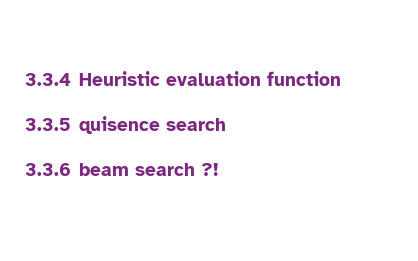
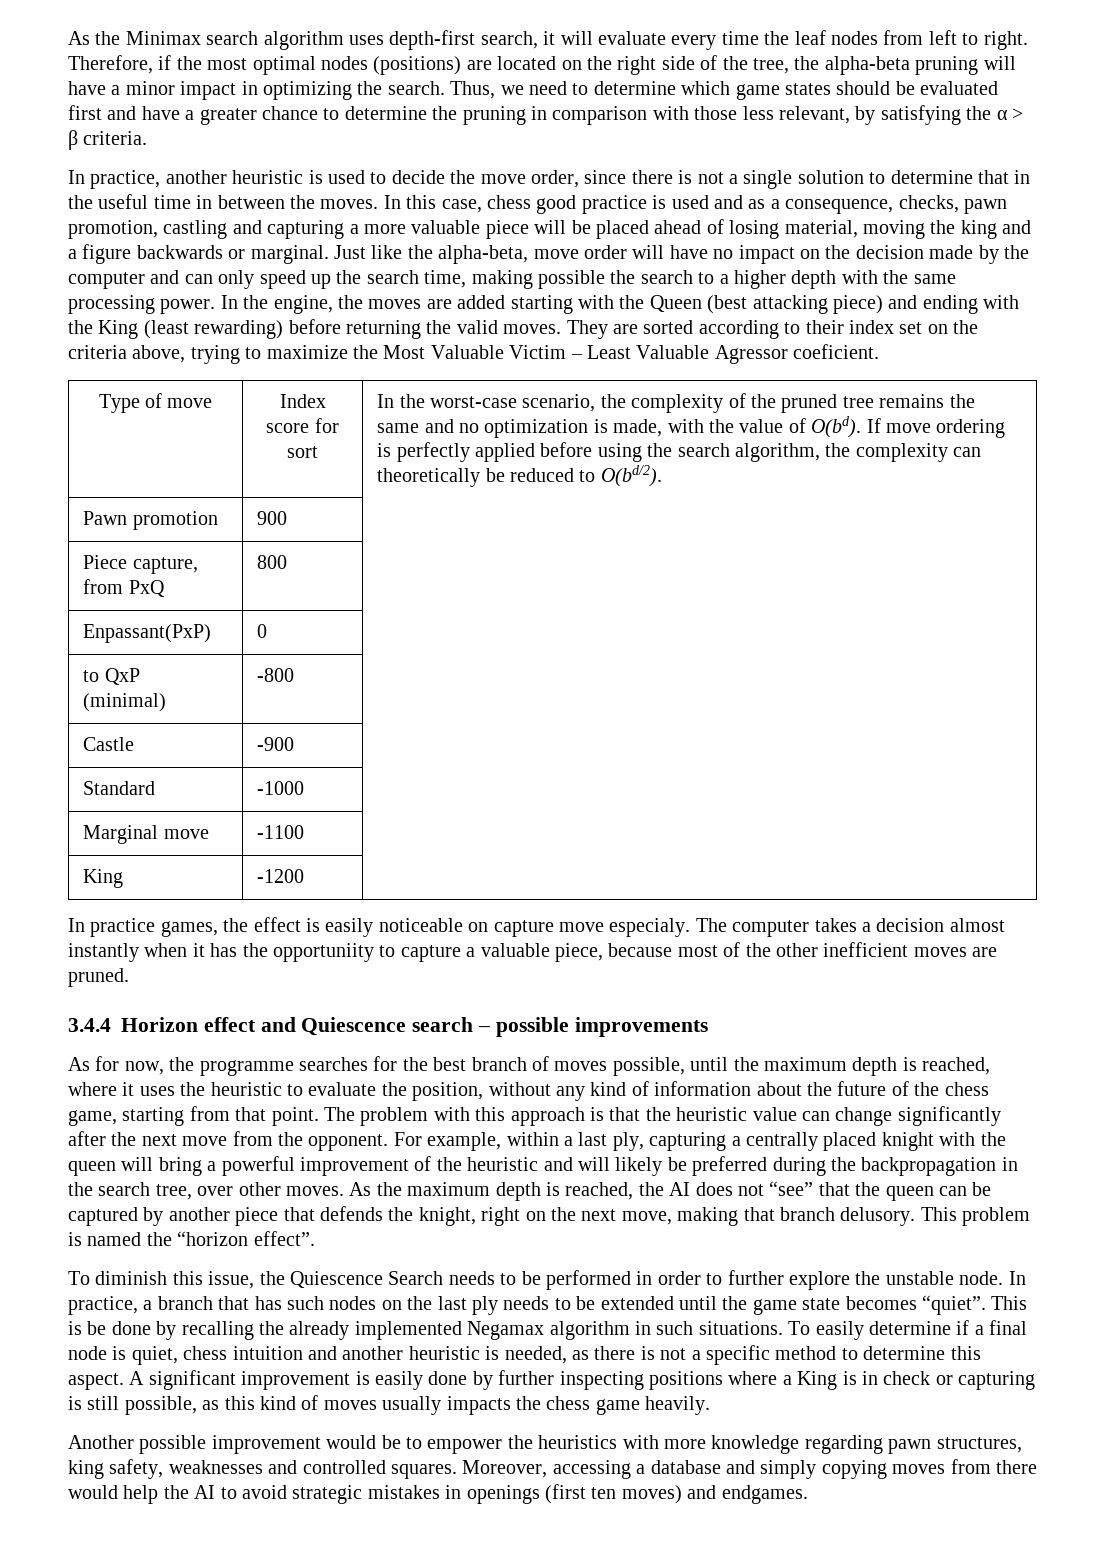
[25,71,342,86] [25,116,227,134] [25,163,219,176] 3.3.4 Heuristic evaluation function // 3.3.5 quisence search // 3.3.6 beam search ?! -> [68,30,1028,50] [68,55,1016,75] [68,81,999,100] [68,105,1023,125] [68,130,148,150] [68,170,1031,189] [68,194,1007,214] [68,219,1032,239] [68,244,1029,264] [68,270,956,289] [68,295,1020,314] [68,319,979,339] [68,344,880,364] [98,393,213,413] [279,394,326,408] [266,418,339,433] [287,446,318,458] [377,393,975,413] [377,416,1006,438] [377,442,982,462] [377,465,662,487] [83,511,218,530] [257,511,288,525] [83,555,198,574] [83,579,165,597] [257,555,288,569] [83,624,212,643] [257,624,268,638] [83,668,140,685] [83,693,167,712] [257,668,295,682] [83,737,135,751] [257,737,295,751] [83,781,156,795] [257,781,305,795] [83,825,209,844] [257,825,305,839] [83,869,124,888] [257,869,305,883] [68,917,1005,937] [68,942,998,962] [68,968,129,987] [68,1017,708,1037] [68,1056,991,1076] [68,1081,989,1101] [68,1106,1001,1126] [68,1131,1006,1151] [68,1156,1018,1176] [68,1181,992,1201] [68,1206,1031,1226] [68,1231,315,1246] [68,1270,1026,1290] [68,1295,1028,1315] [68,1320,1028,1340] [68,1345,981,1365] [68,1370,1036,1390] [68,1395,711,1415] [68,1435,1022,1454] [68,1459,1037,1479] [68,1484,808,1504] As the Minimax search algorithm uses depth-first search, it will evaluate every time the leaf nodes from left to right. Therefore, if the most optimal nodes (positions) are located on the right side of the tree, the alpha-beta pruning will have a minor impact in optimizing the search. Thus, we need to determine which game states should be evaluated first and have a greater chance to determine the pruning in comparison with those less relevant, by satisfying the α > β criteria. // In practice, another heuristic is used to decide the move order, since there is not a single solution to determine that in the useful time in between the moves. In this case, chess good practice is used and as a consequence, checks, pawn promotion, castling and capturing a more valuable piece will be placed ahead of losing material, moving the king and a figure backwards or marginal. Just like the alpha-beta, move order will have no impact on the decision made by the computer and can only speed up the search time, making possible the search to a higher depth with the same processing power. In the engine, the moves are added starting with the Queen (best attacking piece) and ending with the King (least rewarding) before returning the valid moves. They are sorted according to their index set on the criteria above, trying to maximize the Most Valuable Victim – Least Valuable Agressor coeficient. // Type of move | Index score for sort | In the worst-case scenario, the complexity of the pruned tree remains the same and no optimization is made, with the value of O(bd). If move ordering is perfectly applied before using the search algorithm, the complexity can theoretically be reduced to O(bd/2). // Pawn promotion | 900 | // Piece capture, from PxQ | 800 | // Enpassant(PxP) | 0 | // to QxP (minimal) | -800 | // Castle | -900 | // Standard | -1000 | // Marginal move | -1100 | // King | -1200 | // In practice games, the effect is easily noticeable on capture move especialy. The computer takes a decision almost instantly when it has the opportuniity to capture a valuable piece, because most of the other inefficient moves are pruned. // 3.4.4 Horizon effect and Quiescence search – possible improvements // As for now, the programme searches for the best branch of moves possible, until the maximum depth is reached, where it uses the heuristic to evaluate the position, without any kind of information about the future of the chess game, starting from that point. The problem with this approach is that the heuristic value can change significantly after the next move from the opponent. For example, within a last ply, capturing a centrally placed knight with the queen will bring a powerful improvement of the heuristic and will likely be preferred during the backpropagation in the search tree, over other moves. As the maximum depth is reached, the AI does not “see” that the queen can be captured by another piece that defends the knight, right on the next move, making that branch delusory. This problem is named the “horizon effect”. // To diminish this issue, the Quiescence Search needs to be performed in order to further explore the unstable node. In practice, a branch that has such nodes on the last ply needs to be extended until the game state becomes “quiet”. This is be done by recalling the already implemented Negamax algorithm in such situations. To easily determine if a final node is quiet, chess intuition and another heuristic is needed, as there is not a specific method to determine this aspect. A significant improvement is easily done by further inspecting positions where a King is in check or capturing is still possible, as this kind of moves usually impacts the chess game heavily. // Another possible improvement would be to empower the heuristics with more knowledge regarding pawn structures, king safety, weaknesses and controlled squares. Moreover, accessing a database and simply copying moves from there would help the AI to avoid strategic mistakes in openings (first ten moves) and endgames.

